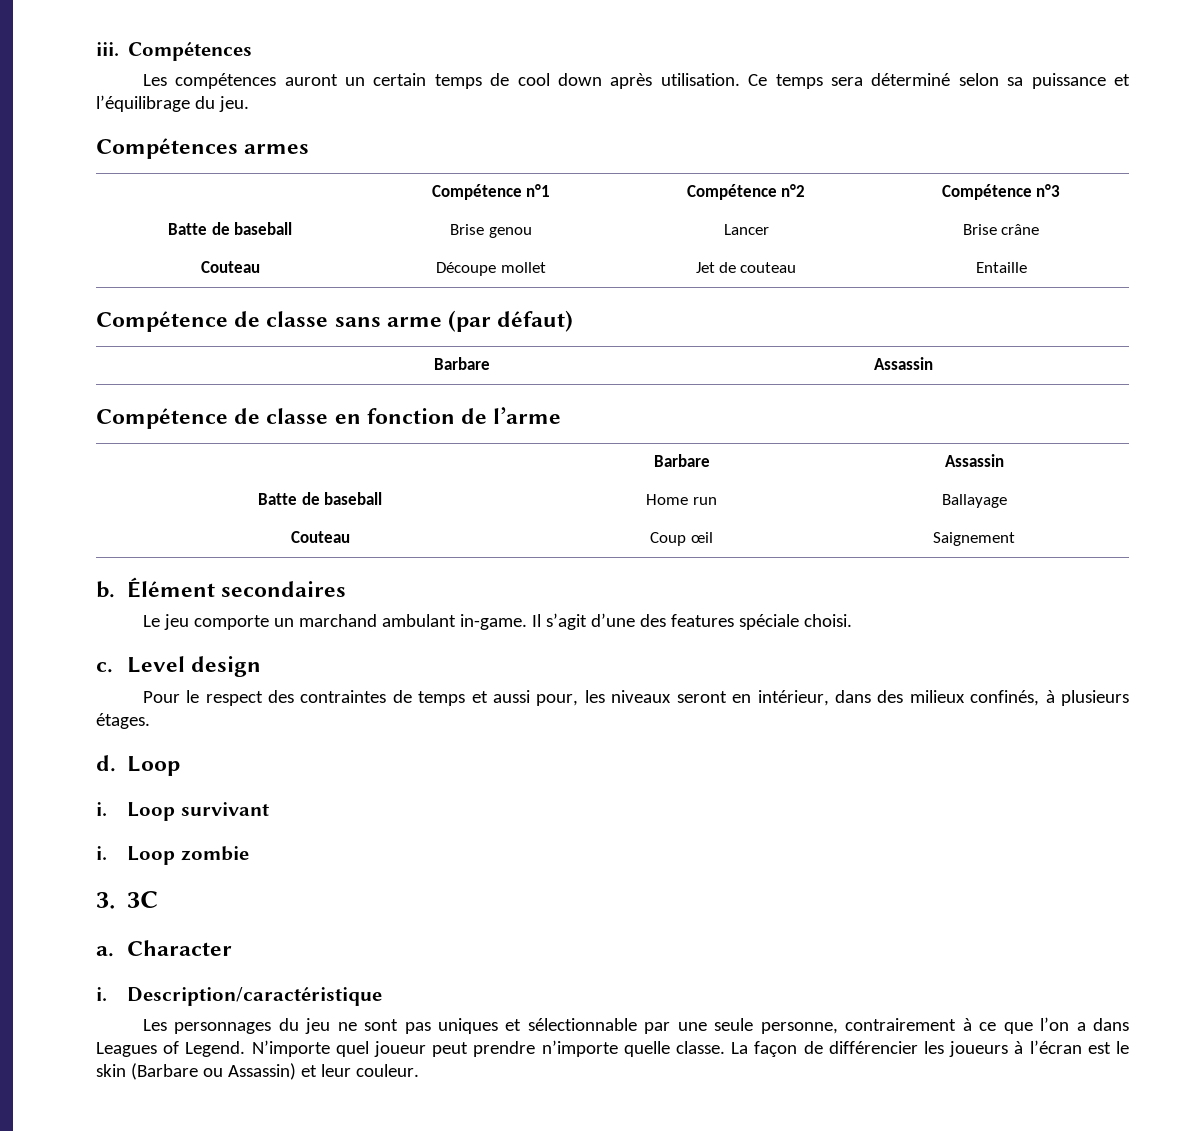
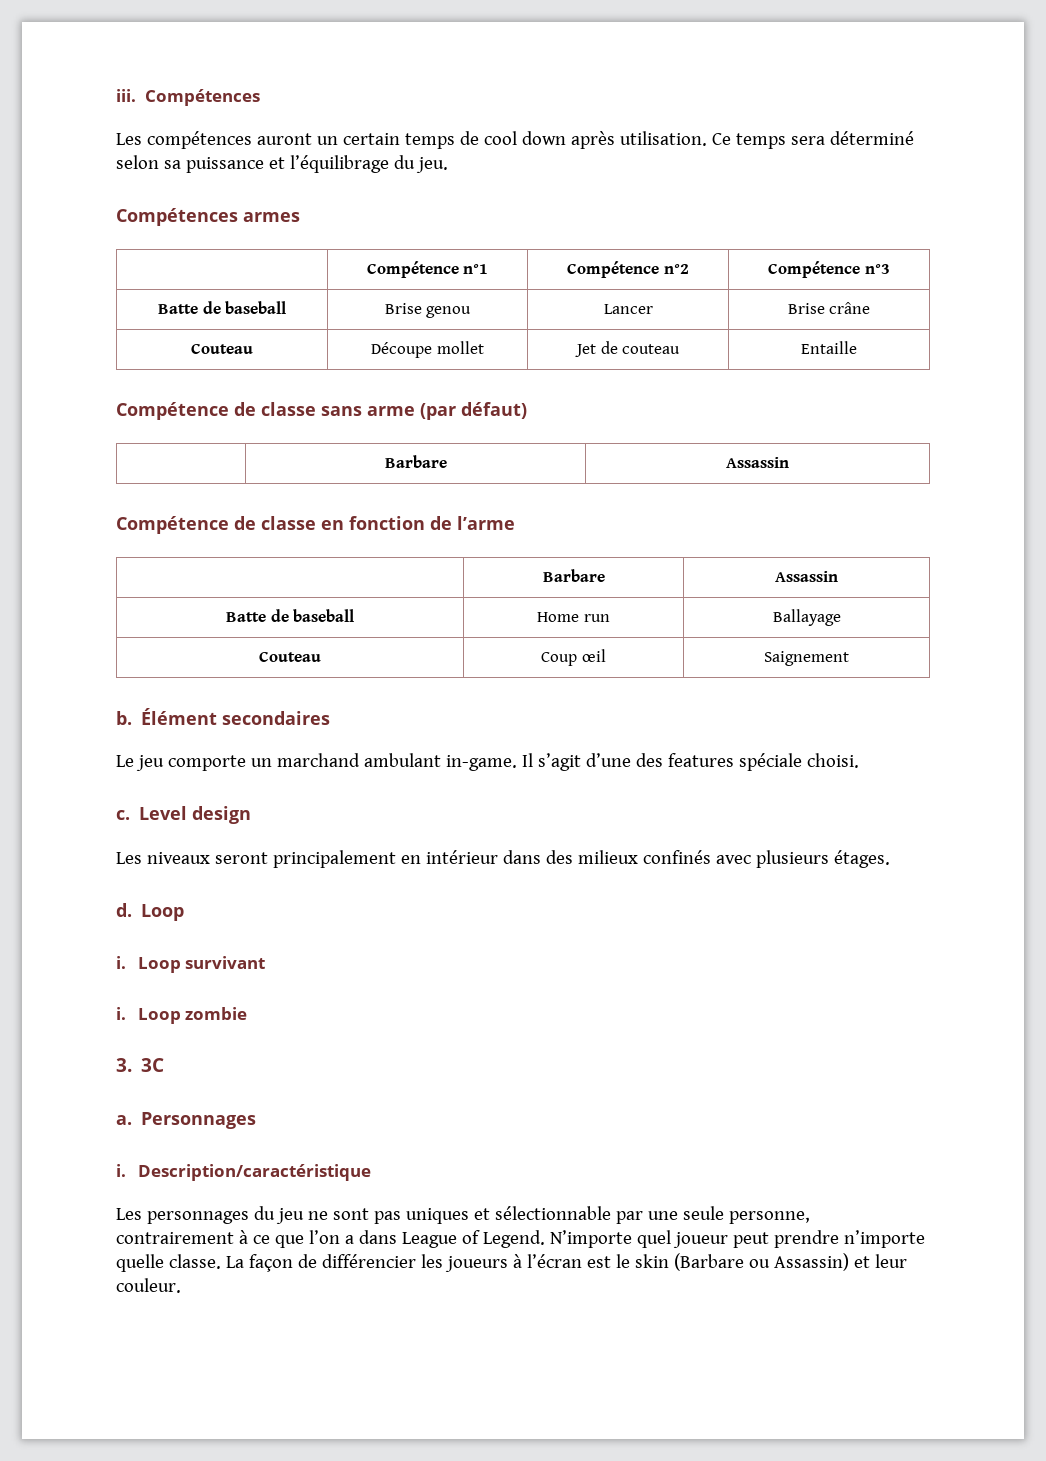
[142,690,829,706] Pour le respect des contraintes de temps et aussi pour, les niveaux seront en intérieur, -> [116,850,498,868] Les niveaux seront principalement en intérieur
[970,690,1055,706] confinés, à -> [642,850,751,864] confinés avec
[127,940,233,956] Character -> [141,1112,257,1129] Personnages
[96,1042,157,1057] Leagues -> [401,1232,457,1248] League

